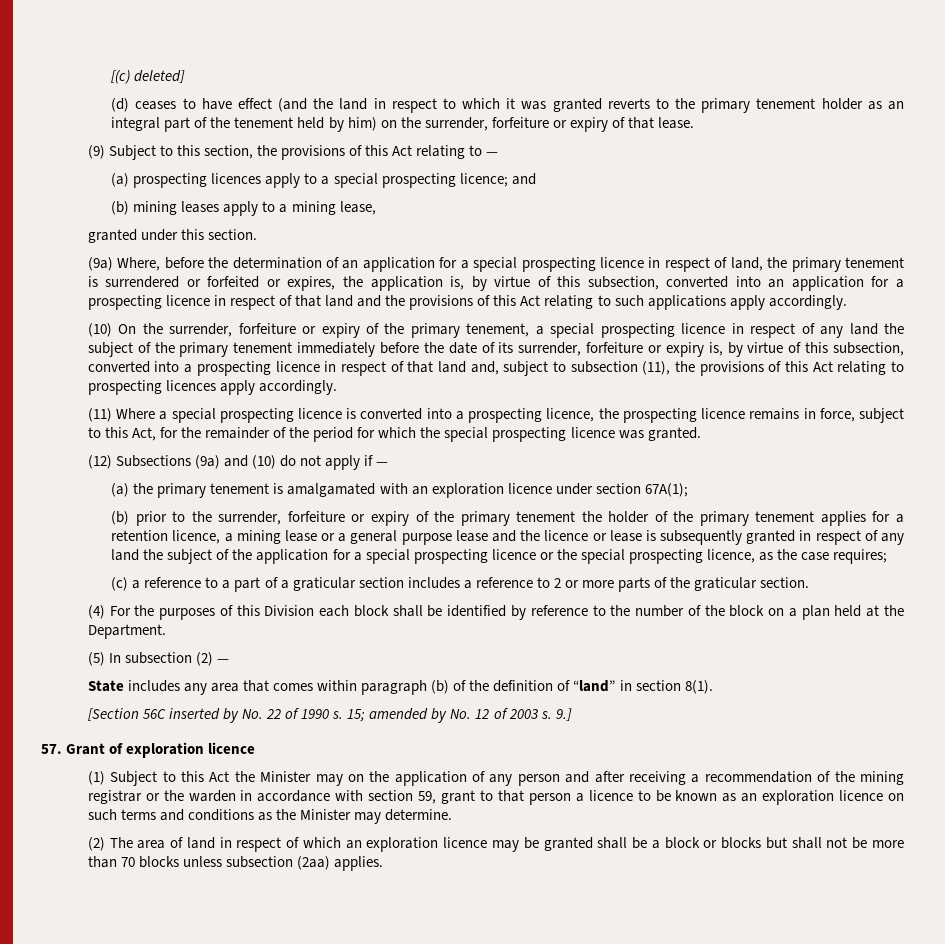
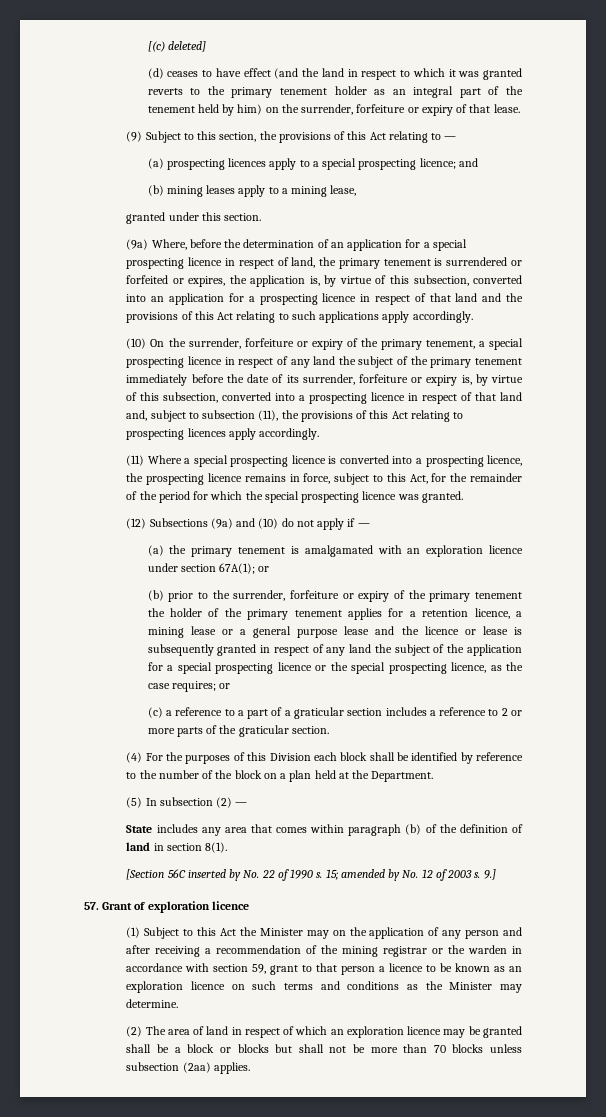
(688, 490) none -> [258,566,270,572] or
(888, 556) none -> [219,683,231,689] or
[573,680,616,692] “land” -> [126,842,151,851] land

